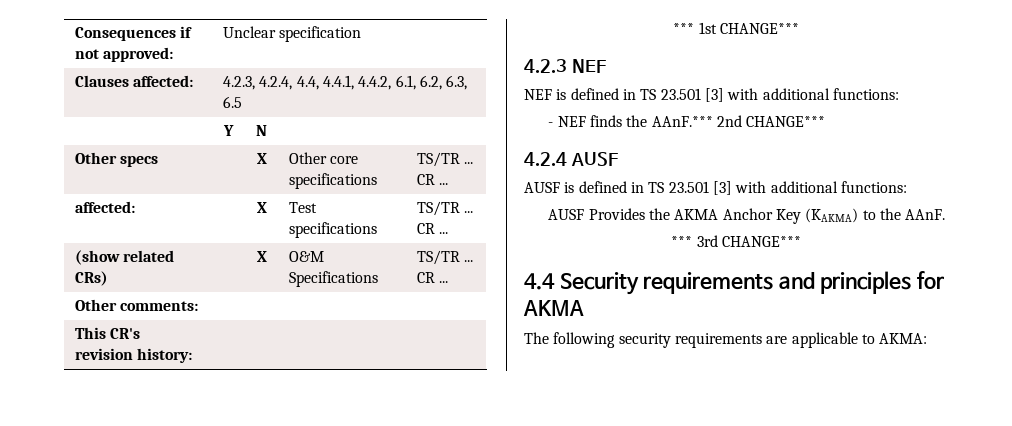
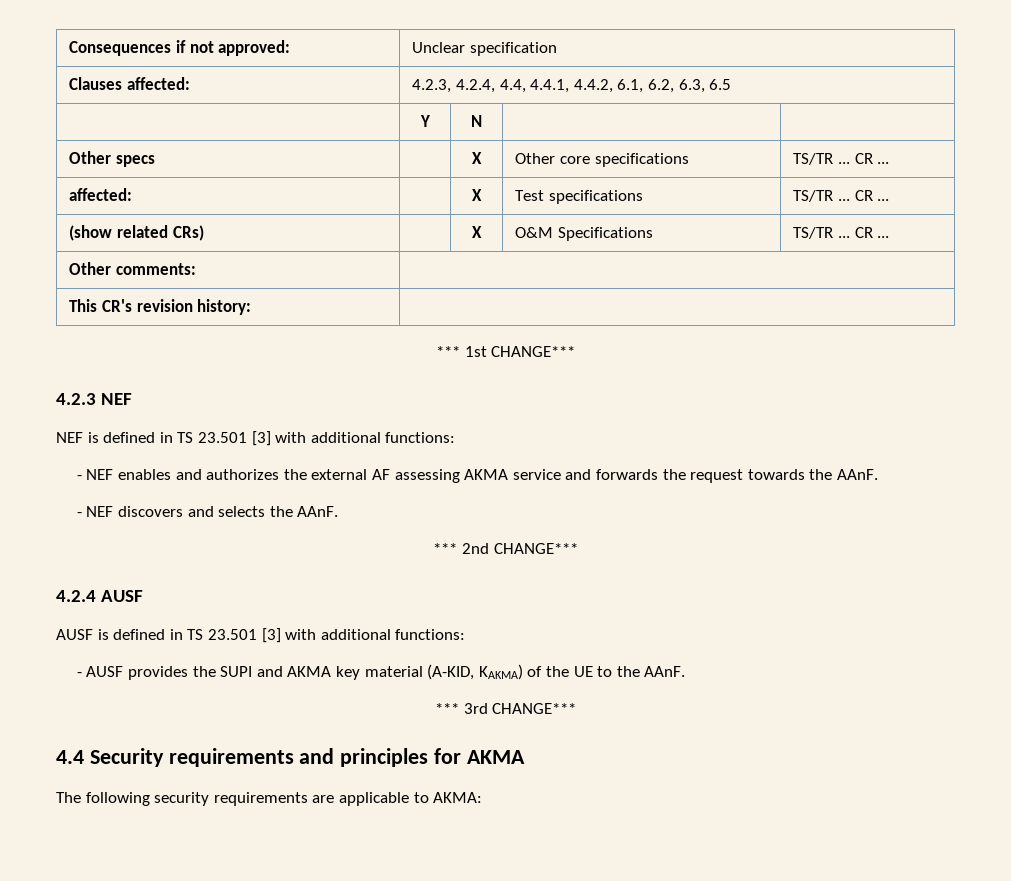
[590,115,713,127] finds the AAnF.*** -> [118,469,878,483] [76,506,339,517] [433,543,458,554] enables and authorizes the external AF assessing AKMA service and forwards the request towards the AAnF. // - NEF discovers and selects the AAnF. // ***
[548,208,859,224] AUSF Provides the AKMA Anchor Key (KAKMA) -> [76,664,593,680] - AUSF provides the SUPI and AKMA key material (A-KID, KAKMA) of the UE

